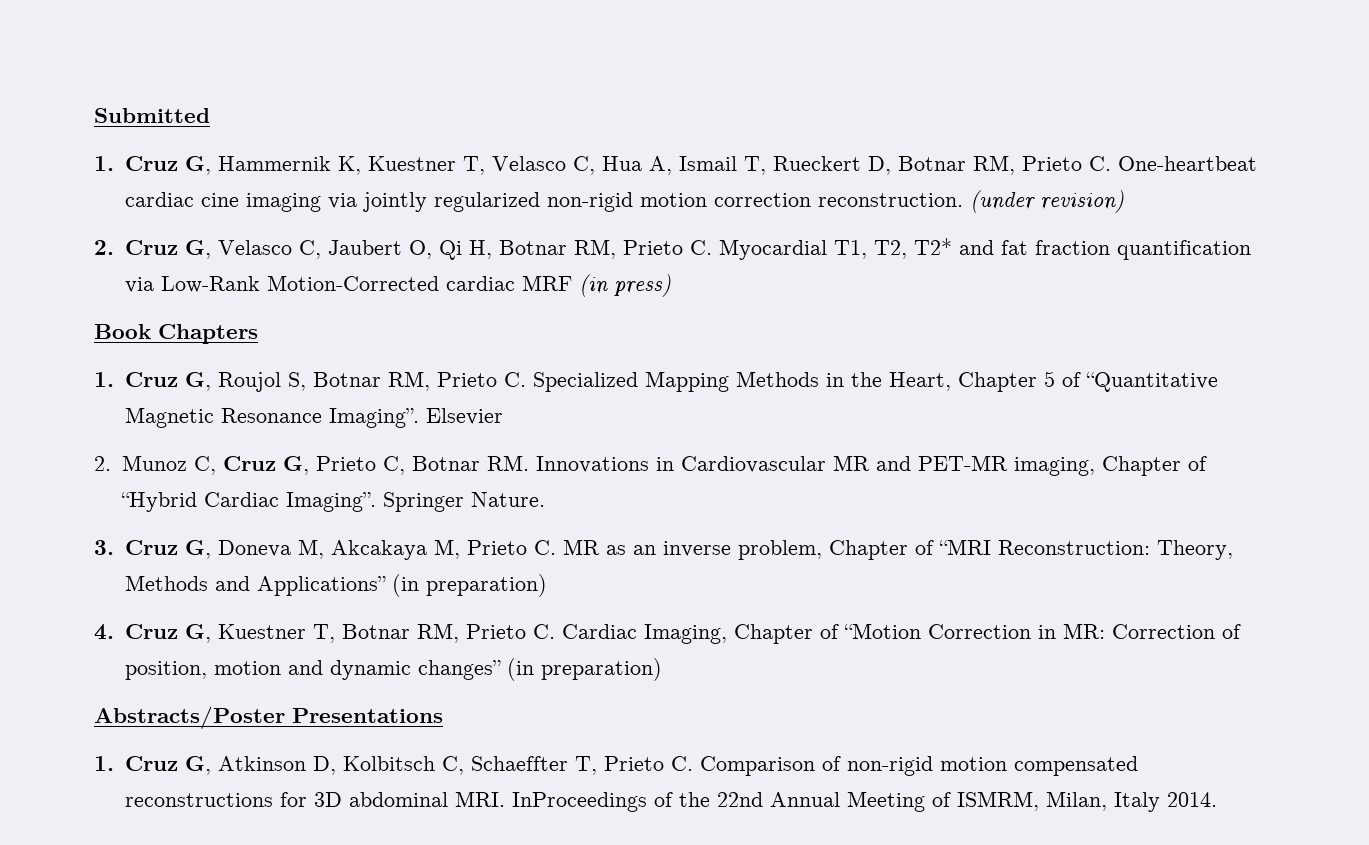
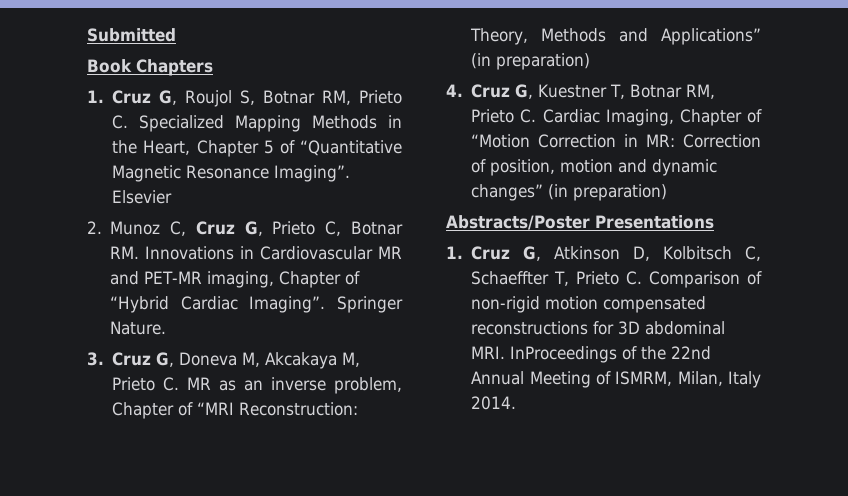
[94,155,1257,175] [124,190,1124,213] [94,238,1251,260] [124,274,671,297] // 1. Cruz G, Hammernik K, Kuestner T, Velasco C, Hua A, Ismail T, Rueckert D, Botnar RM, Prieto C. One-heartbeat cardiac cine imaging via jointly regularized non-rigid motion correction reconstruction. (under revision) // 2. Cruz G, Velasco C, Jaubert O, Qi H, Botnar RM, Prieto C. Myocardial T1, T2, T2* and fat fraction quantification via Low-Rank Motion-Corrected cardiac MRF (in press) -> (176, 35) none

